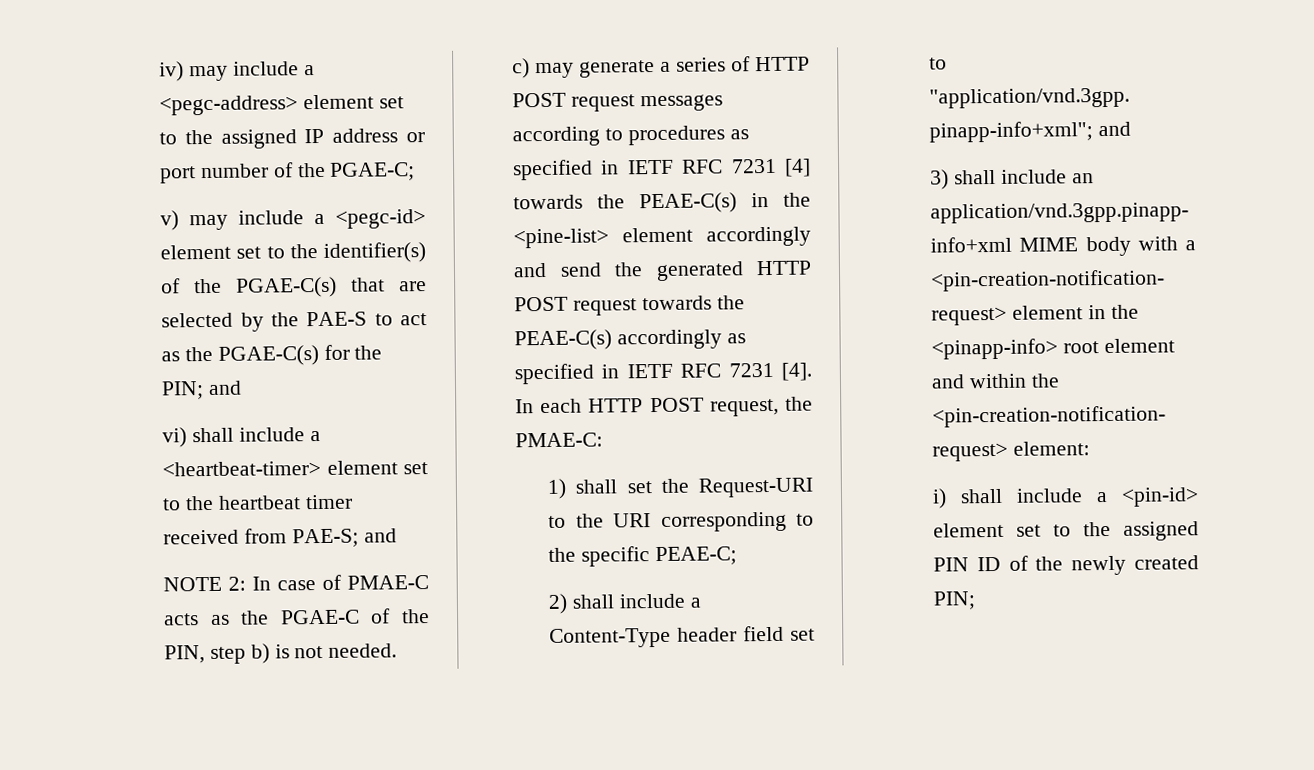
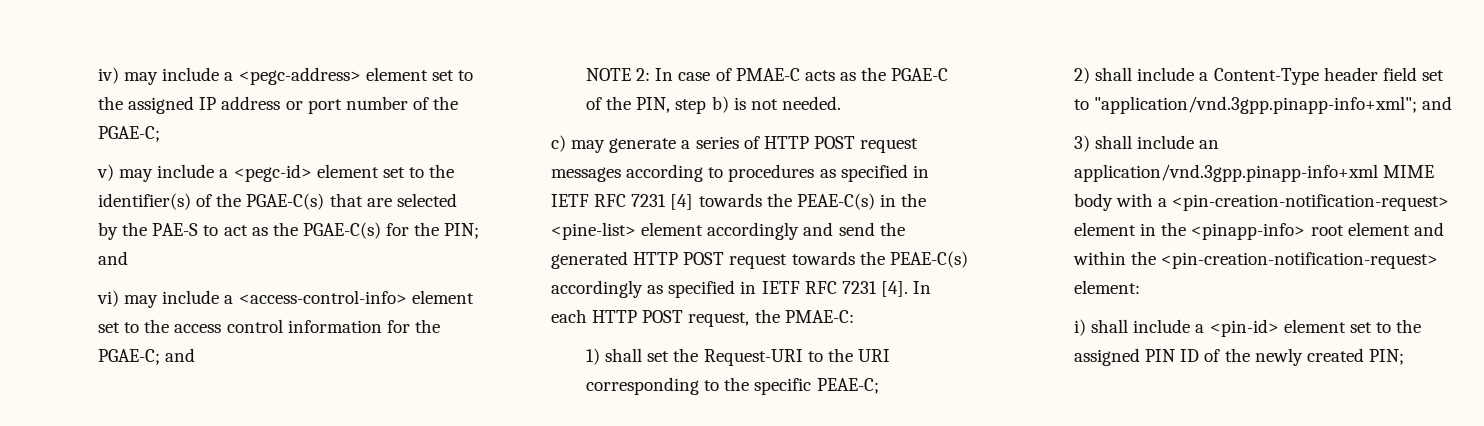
[192,427,321,443] [162,460,428,477] [162,494,353,511] [163,528,359,548] shall include a <heartbeat-timer> element set to the heartbeat timer received from PAE-S; -> [124,290,474,308] [98,319,440,333] [98,349,161,365] may include a <access-control-info> element set to the access control information for the PGAE-C;

